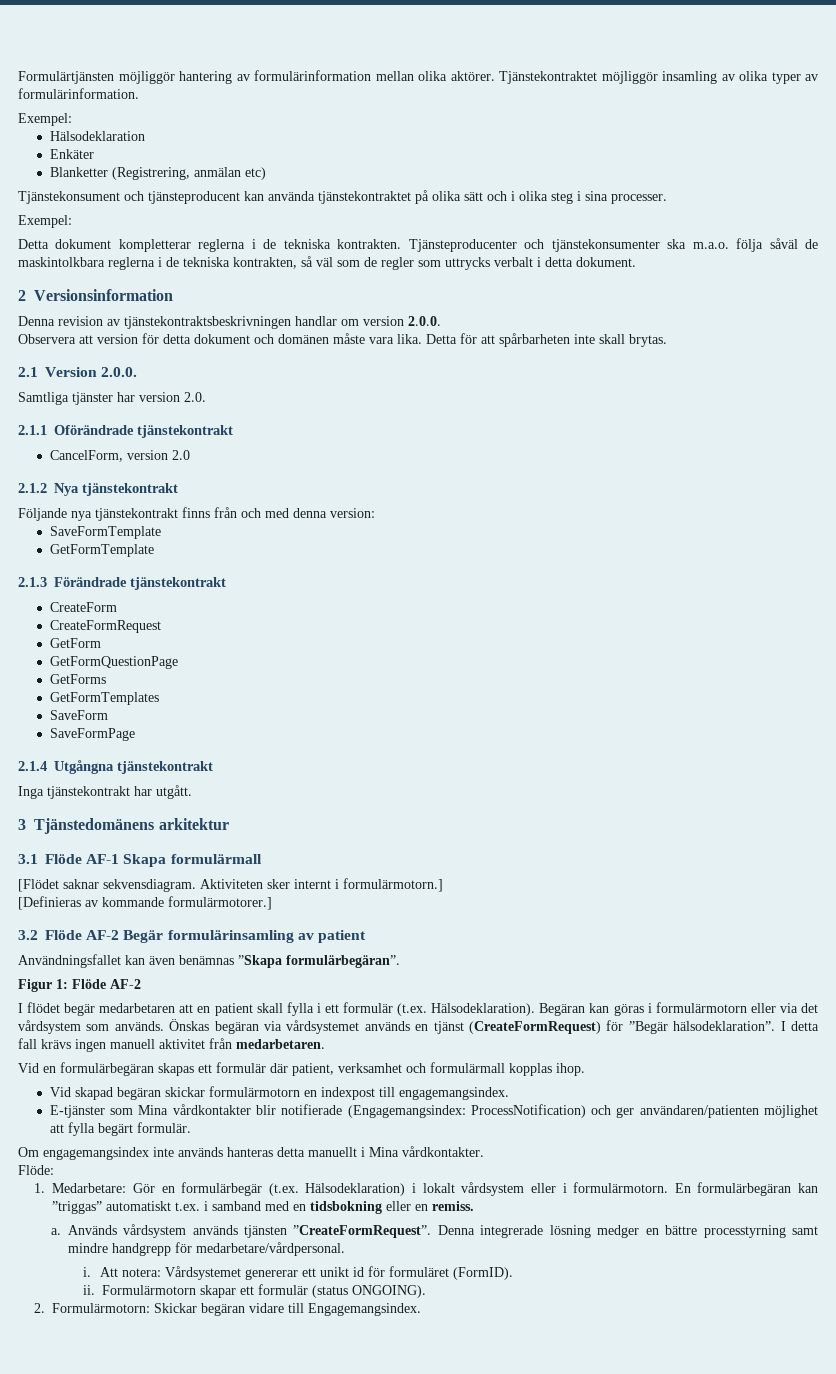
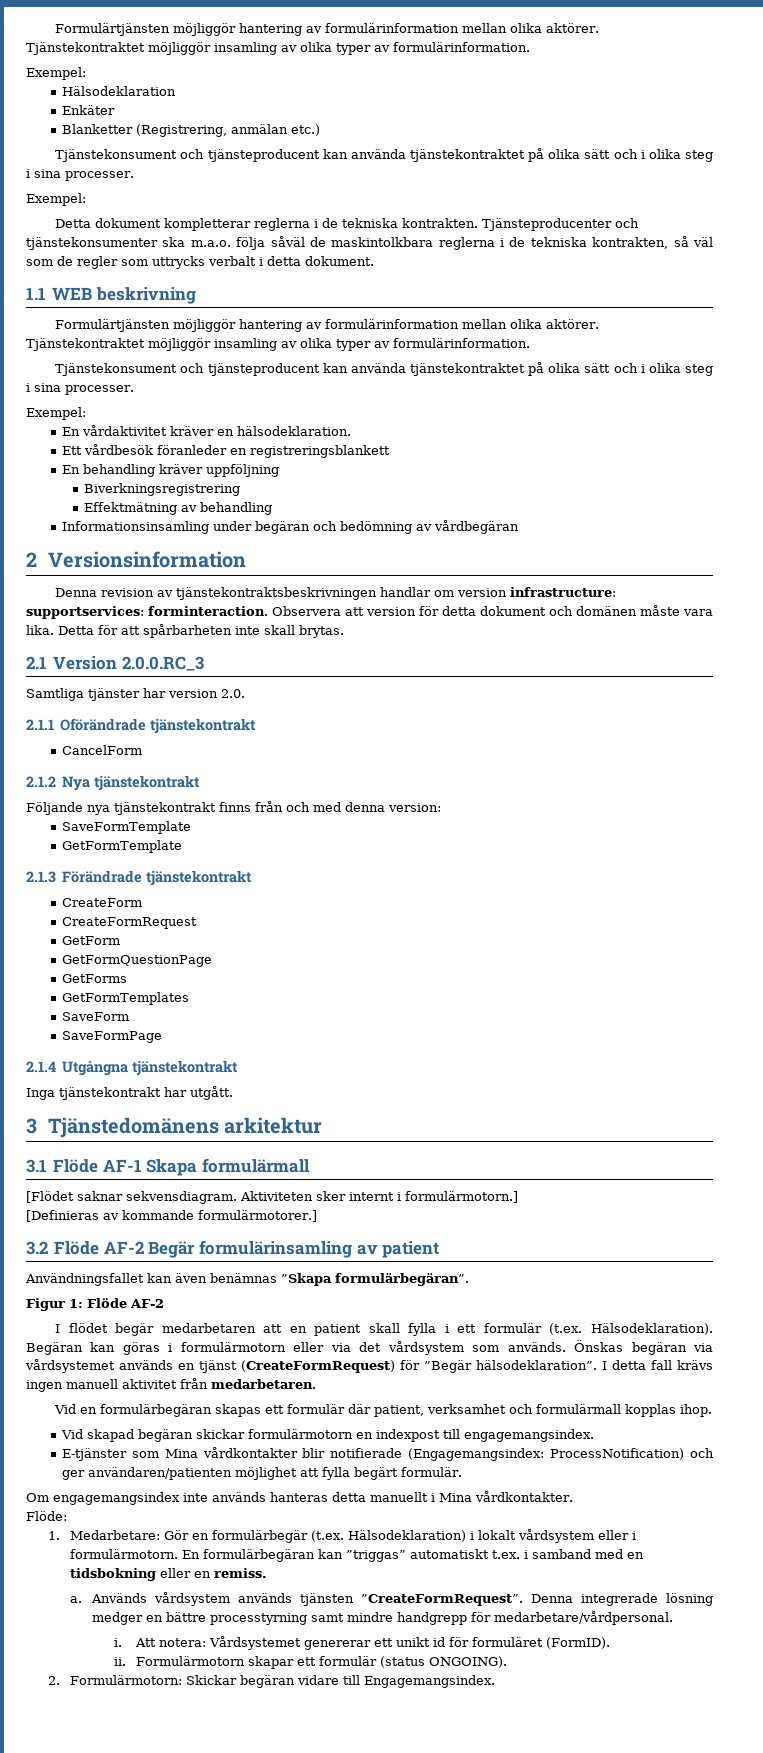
[244,167,266,180] etc) -> [290,124,320,136] etc.)
(636, 262) none -> [26,287,196,304] [55,319,600,332] [26,338,530,351] [55,362,713,376] [26,383,134,395] [26,407,86,420] [61,425,351,436] [61,444,390,458] [61,464,279,477] [83,483,240,496] [83,502,272,515] [61,520,519,534] // 1.1 WEB beskrivning // Formulärtjänsten möjliggör hantering av formulärinformation mellan olika aktörer. Tjänstekontraktet möjliggör insamling av olika typer av formulärinformation. // Tjänstekonsument och tjänsteproducent kan använda tjänstekontraktet på olika sätt och i olika steg i sina processer. // Exempel: // En vårdaktivitet kräver en hälsodeklaration. // Ett vårdbesök föranleder en registreringsblankett // En behandling kräver uppföljning // Biverkningsregistrering // Effektmätning av behandling // Informationsinsamling under begäran och bedömning av vårdbegäran
[408,316,441,326] 2.0.0. // -> [510,587,617,597] [26,606,268,619] infrastructure: supportservices: forminteraction.
[101,367,138,377] 2.0.0. -> [121,656,204,671] 2.0.0.RC_3
[49,450,190,462] CancelForm, version 2.0 -> [61,745,142,755] CancelForm

